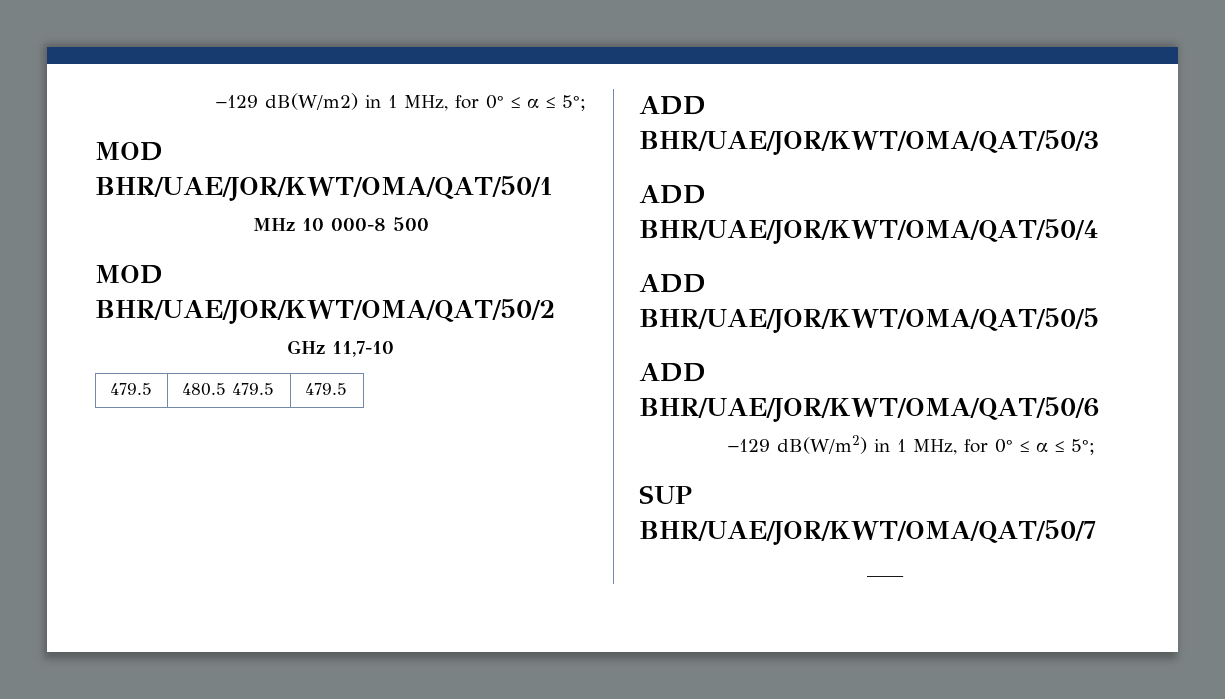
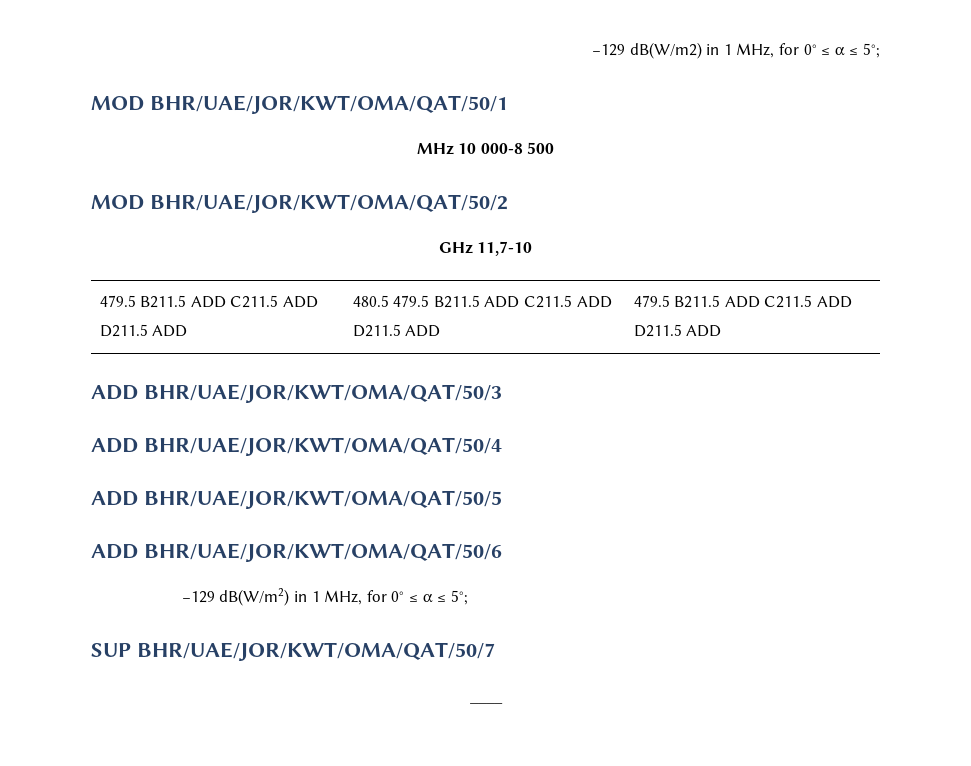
[181,383,274,396] [304,383,347,395] | 480.5 479.5 | 479.5 -> [140,295,318,308] [99,324,188,337] [352,295,612,308] [352,324,441,337] [633,295,852,308] [633,324,722,337] B211.5 ADD C211.5 ADD D211.5 ADD | 480.5 479.5 B211.5 ADD C211.5 ADD D211.5 ADD | 479.5 B211.5 ADD C211.5 ADD D211.5 ADD

